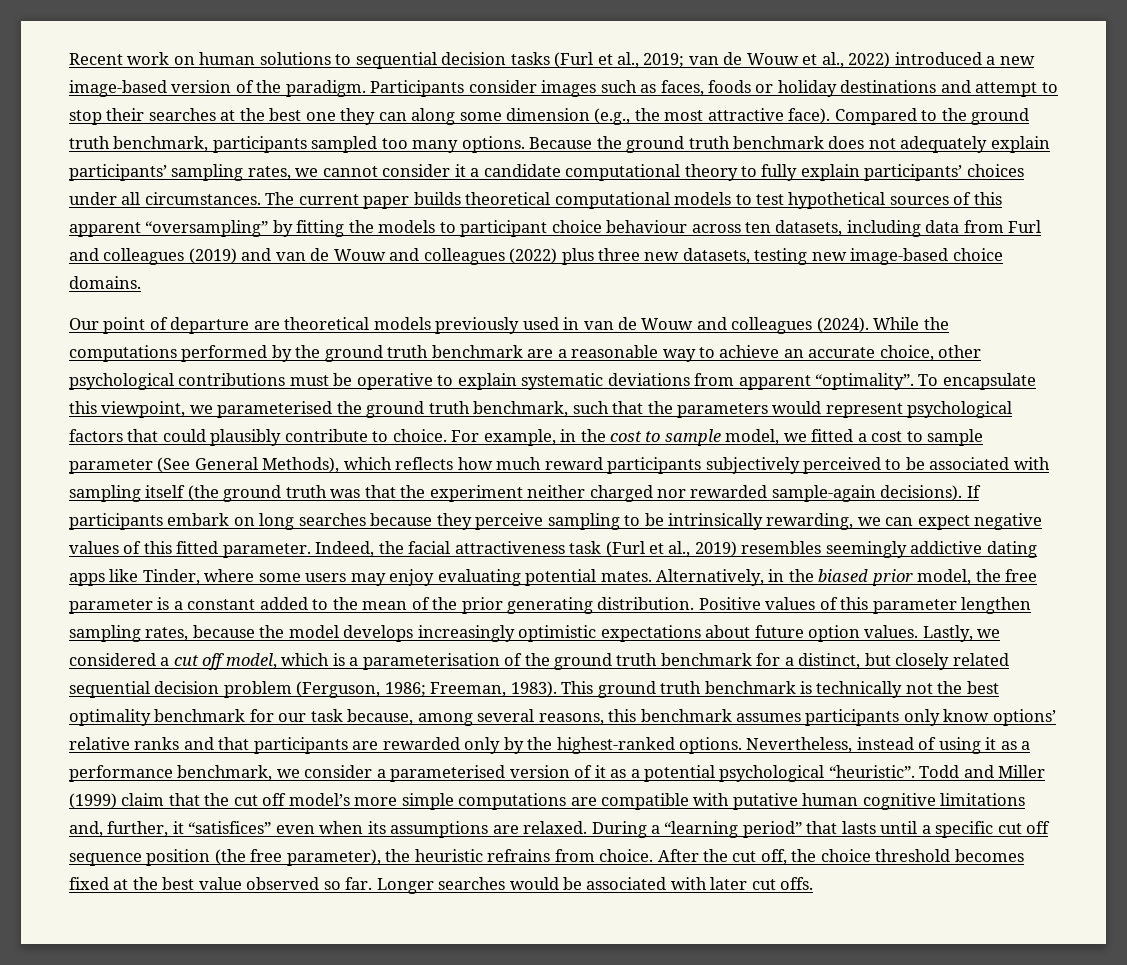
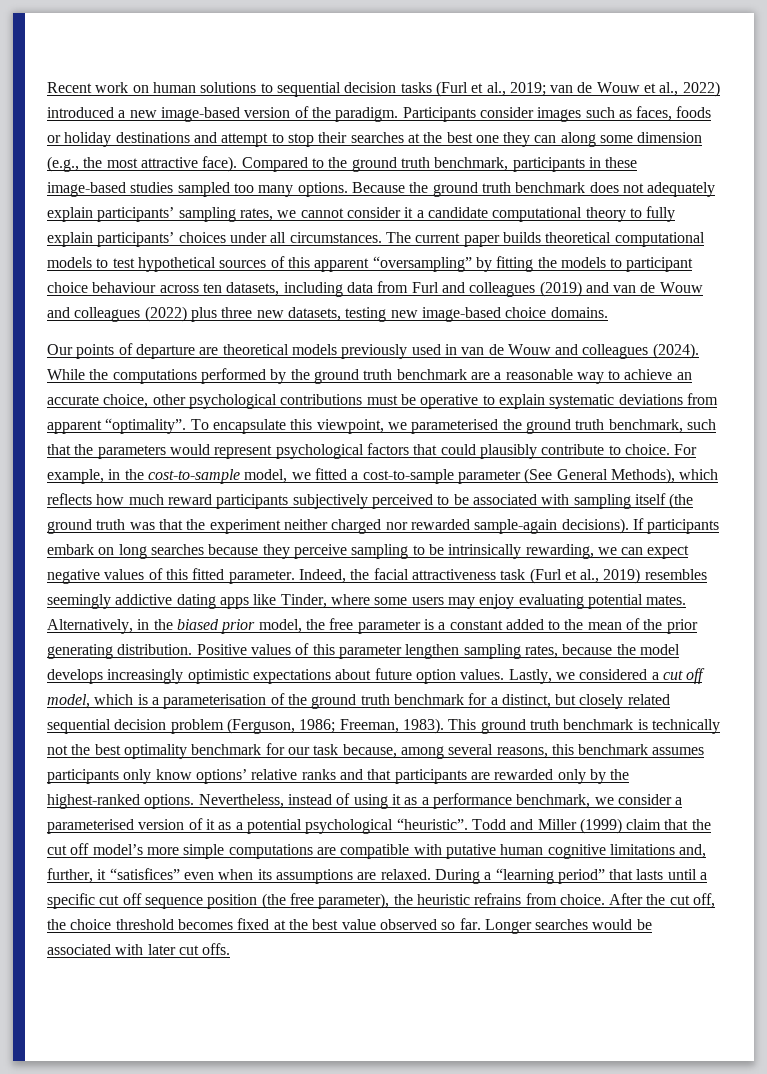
(307, 144) none -> [588,157,638,168] [47,182,174,197] in these image-based studies
[103,317,146,334] point -> [76,344,115,359] points
[610,429,721,446] cost to sample -> [147,469,240,484] cost-to-sample
[871,429,984,446] cost to sample -> [362,469,454,484] cost-to-sample

